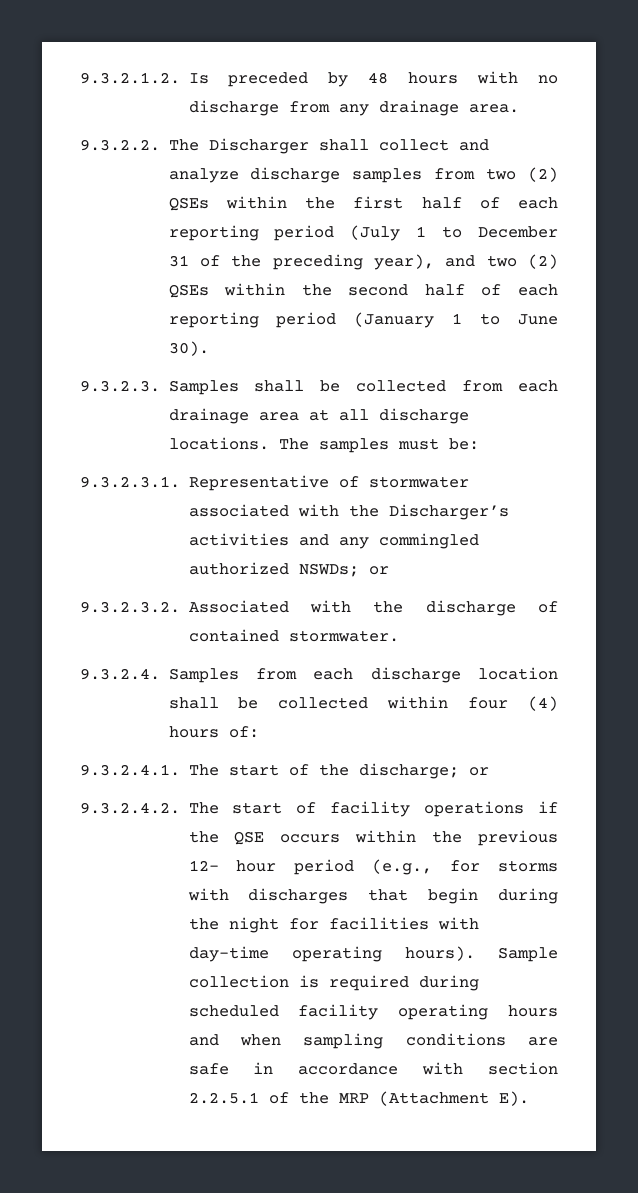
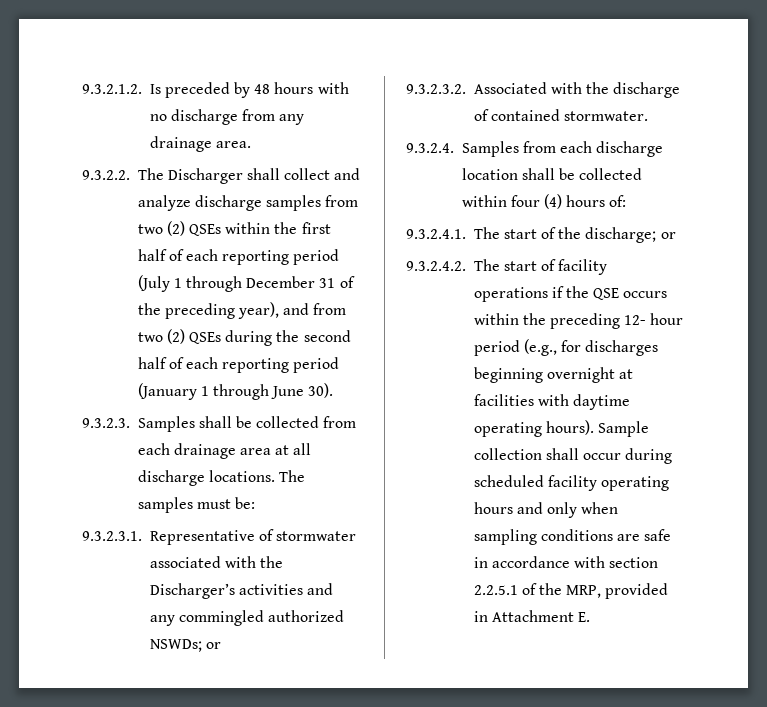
[442,226,463,238] to -> [186,276,243,292] through
[486,254,558,269] [168,283,286,298] two (2) QSEs within -> [313,303,347,315] [137,329,273,346] from two (2) QSEs during
[480,313,501,325] to -> [213,384,270,400] through
[477,830,558,846] previous -> [550,313,621,329] preceding
[497,860,558,872] [187,888,558,904] [188,917,319,933] storms with discharges that begin during the night for -> [585,340,659,356] [473,367,634,383] discharges beginning overnight at
[188,946,269,962] day-time -> [573,394,631,410] daytime
[298,975,409,991] is required -> [545,448,622,460] shall occur
(219, 1040) none -> [547,502,578,518] only
[338,1091,529,1106] MRP (Attachment E). -> [566,583,669,599] [473,610,591,622] MRP, provided in Attachment E.

